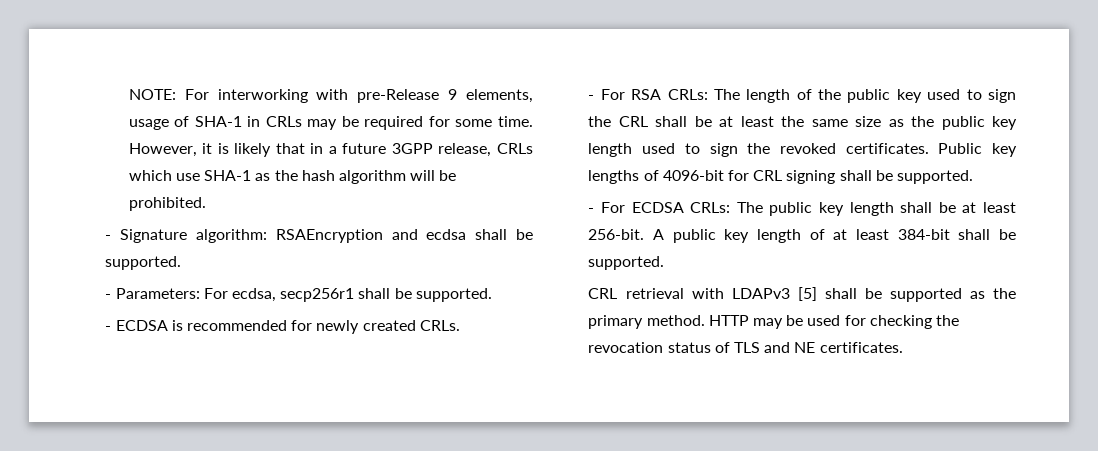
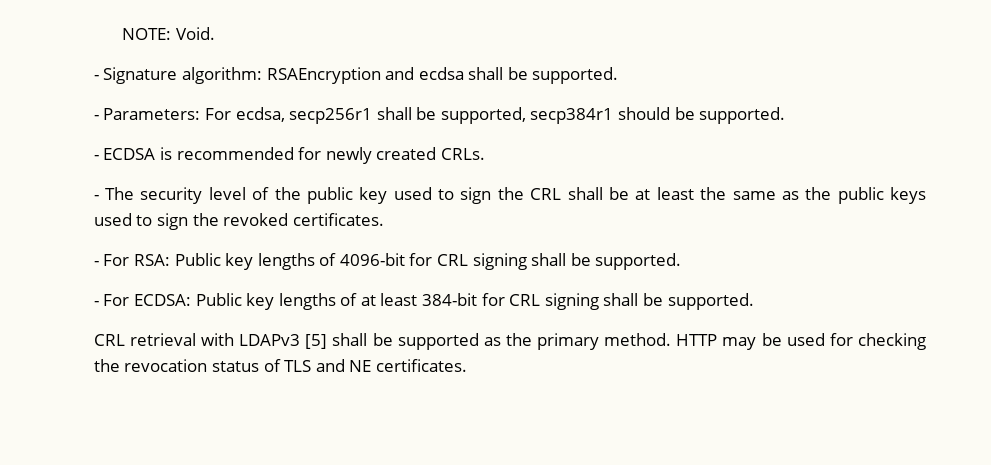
[184,89,533,103] [128,116,534,130] [128,143,534,157] [128,170,457,184] [128,197,206,211] For interworking with pre-Release 9 elements, usage of SHA-1 in CRLs may be required for some time. However, it is likely that in a future 3GPP release, CRLs which use SHA-1 as the hash algorithm will be prohibited. -> [176,27,216,40] Void.
(412, 293) none -> [440,107,695,124] supported, secp384r1 should be
[600,89,791,103] For RSA CRLs: The length -> [105,187,246,204] The security level
[855,116,882,127] size -> (776, 195) none
[992,116,1017,130] [588,143,633,157] key length -> [889,187,926,204] keys
(929, 148) none -> [93,254,170,266] // - For RSA:
[631,202,1016,216] [588,229,802,243] ECDSA CRLs: The public key length shall be at least 256-bit. A public key length -> [133,293,336,310] ECDSA: Public key lengths
(950, 234) none -> [481,293,599,310] for CRL signing

